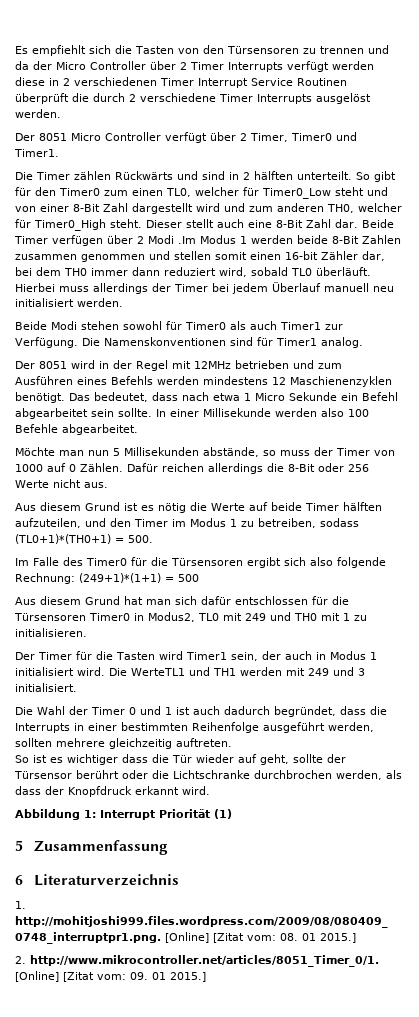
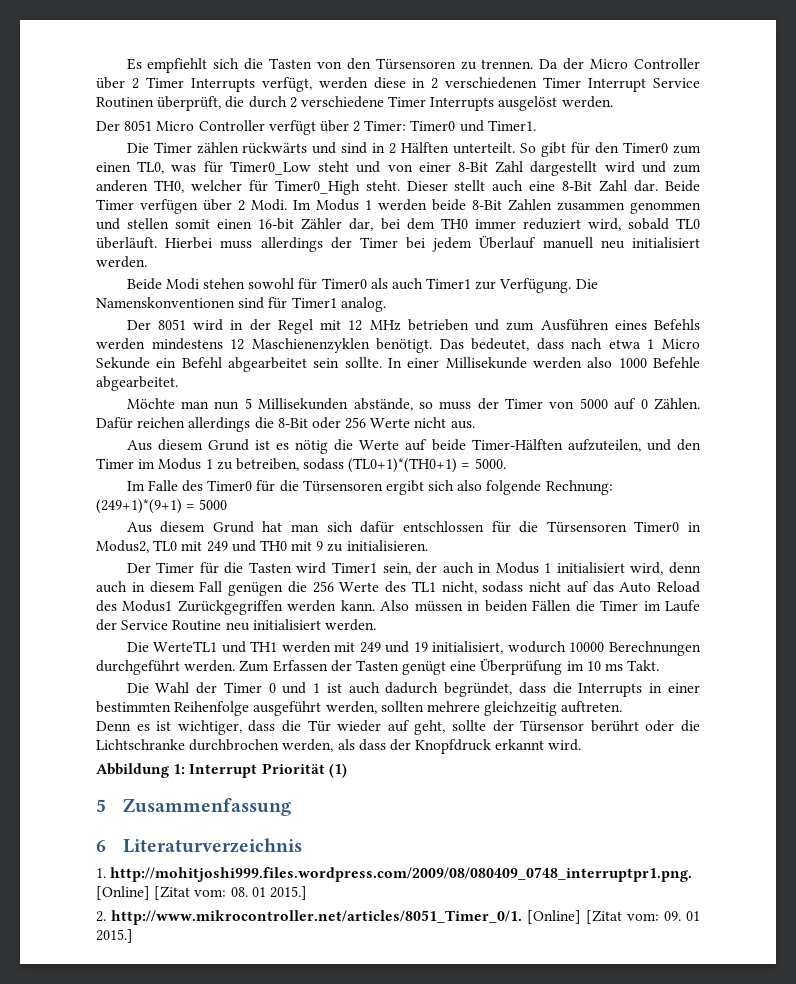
[319,45,389,54] [15,61,29,70] trennen und da -> [481,59,559,69] trennen. Da
[287,61,329,72] verfügt -> [261,77,312,92] verfügt,
[15,93,69,104] überprüft -> [157,96,222,111] überprüft,
[250,133,288,142] Timer, -> [364,120,407,131] Timer:
[115,171,173,180] Rückwärts -> [242,142,308,154] rückwärts
[254,171,293,180] hälften -> [401,142,450,153] Hälften
[195,187,239,196] welcher -> [171,165,197,172] was
[148,235,196,244] Modi .Im -> [251,199,311,211] Modi. Im
[132,267,160,276] dann -> (516, 224) none
[194,361,231,369] 12MHz -> [348,320,401,331] 12 MHz
[348,409,369,417] 100 -> [618,358,647,368] 1000
[15,464,43,472] 1000 -> [579,398,608,409] 5000
[305,502,382,511] Timer hälften -> [471,439,563,450] Timer-Hälften
[128,535,153,543] 500. -> [474,458,506,469] 5000.
[79,573,199,583] (249+1)*(1+1) = 500 -> [96,499,228,514] (249+1)*(9+1) = 5000
[342,613,350,621] 1 -> [316,541,324,551] 9
[77,667,105,676] wird. -> [630,562,702,575] [96,581,700,596] [96,600,700,615] [96,619,376,631] wird, denn auch in diesem Fall genügen die 256 Werte des TL1 nicht, sodass nicht auf das Auto Reload des Modus1 Zurückgegriffen werden kann. Also müssen in beiden Fällen die Timer im Laufe der Service Routine neu initialisiert werden. //
[358,668,365,676] [15,683,77,692] 3 initialisiert. -> [413,641,701,656] [96,659,660,675] 19 initialisiert, wodurch 10000 Berechnungen durchgeführt werden. Zum Erfassen der Tasten genügt eine Überprüfung im 10 ms Takt.
[15,754,118,765] So ist es wichtiger -> [96,720,242,735] Denn es ist wichtiger,

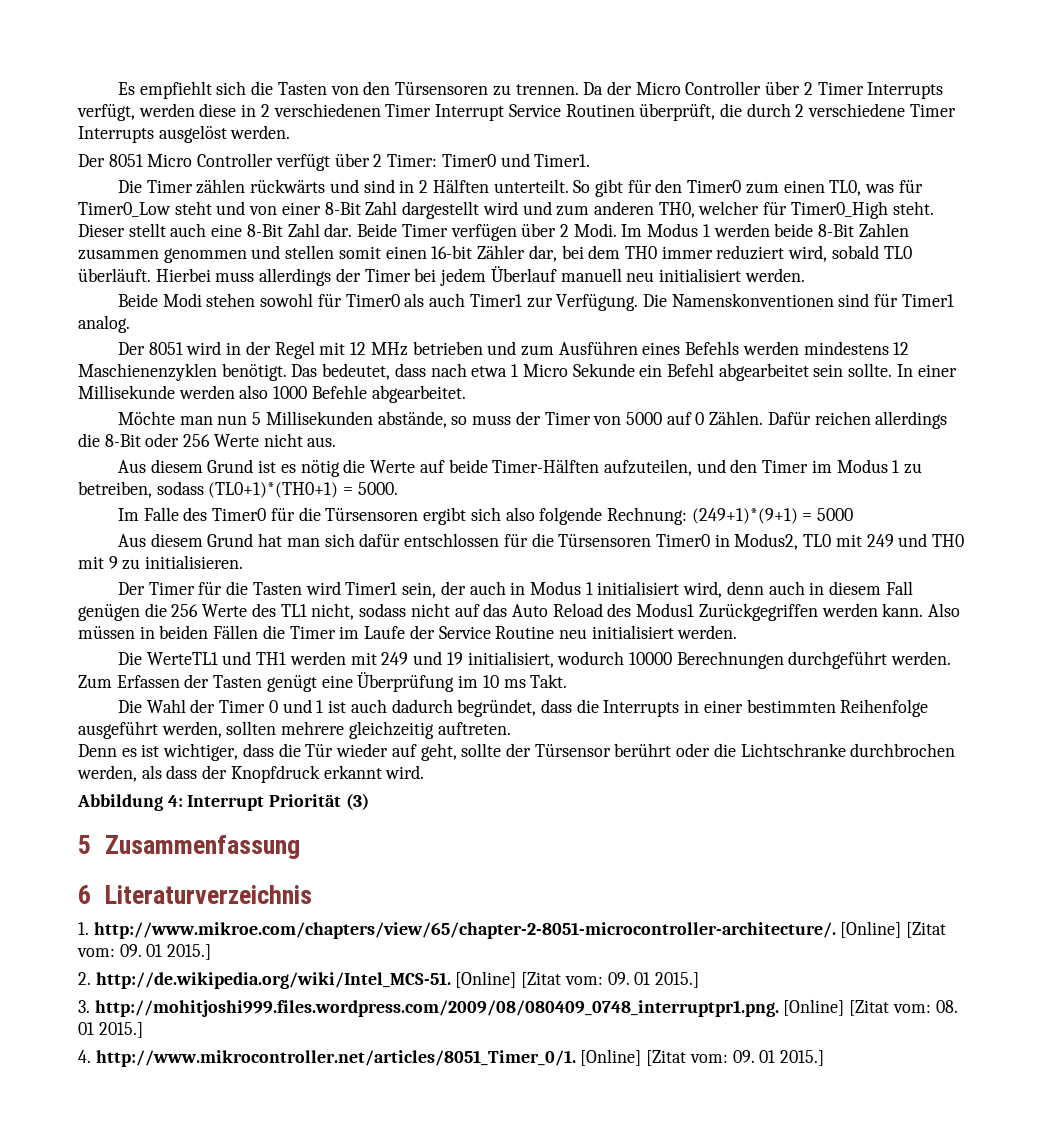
[173,764,186,774] 1: -> [167,795,183,807] 4:
[328,763,347,778] (1) -> [345,793,369,810] (3)
(106, 873) none -> [93,921,947,939] [77,944,212,960] [78,971,700,989] [78,1000,90,1013] http://www.mikroe.com/chapters/view/65/chapter-2-8051-microcontroller-architecture/. [Online] [Zitat vom: 09. 01 2015.] // 2. http://de.wikipedia.org/wiki/Intel_MCS-51. [Online] [Zitat vom: 09. 01 2015.] // 3.
[96,911,106,922] 2. -> [78,1050,91,1063] 4.

